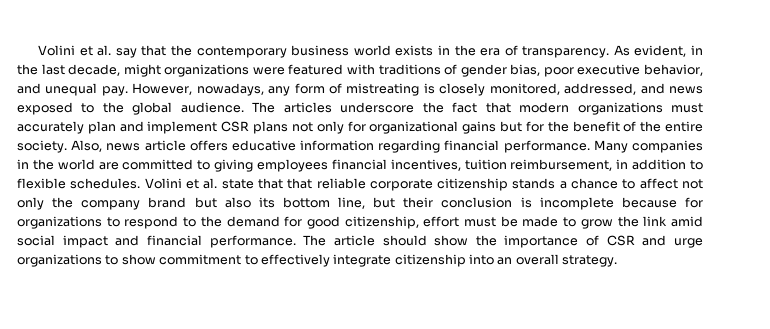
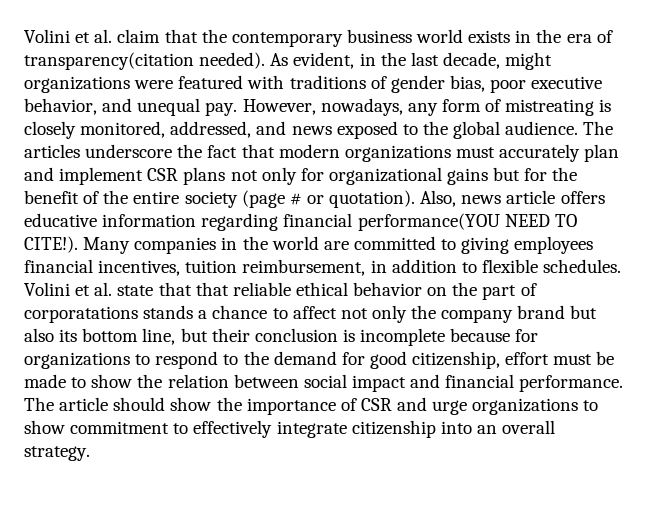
[38,45,137,58] Volini et al. say -> [24,29,161,43] Volini et al. claim
[522,46,610,58] transparency. -> [24,52,266,70] transparency(citation needed).
[17,140,67,153] society. -> [184,190,416,208] society (page # or quotation).
[503,140,590,153] performance. -> [357,213,577,231] [24,236,78,253] performance(YOU NEED TO CITE!).
[369,178,509,191] corporate citizenship -> [295,282,537,300] [24,306,138,323] ethical behavior on the part of corporatations
[580,216,704,229] grow the link amid -> [91,374,299,388] show the relation between

